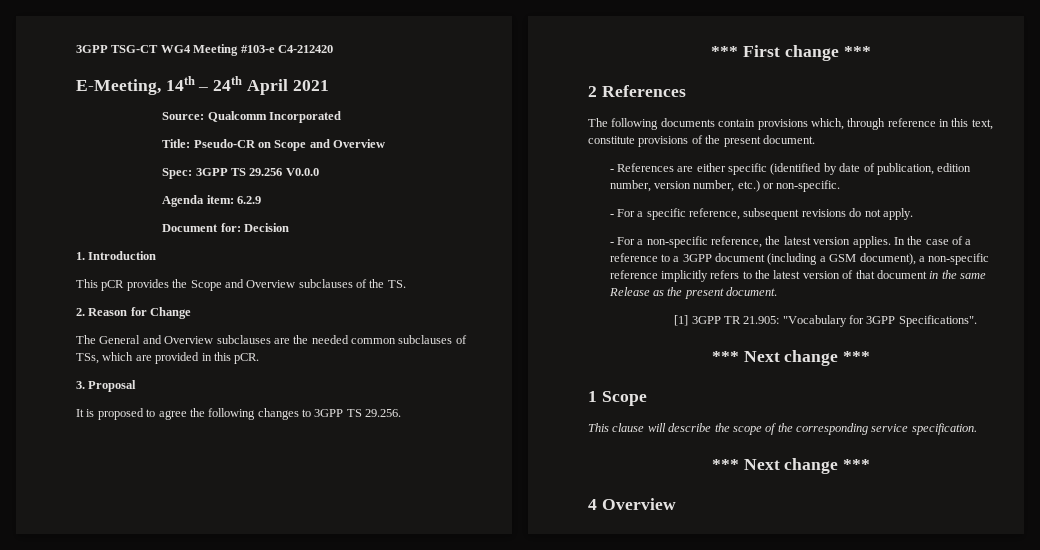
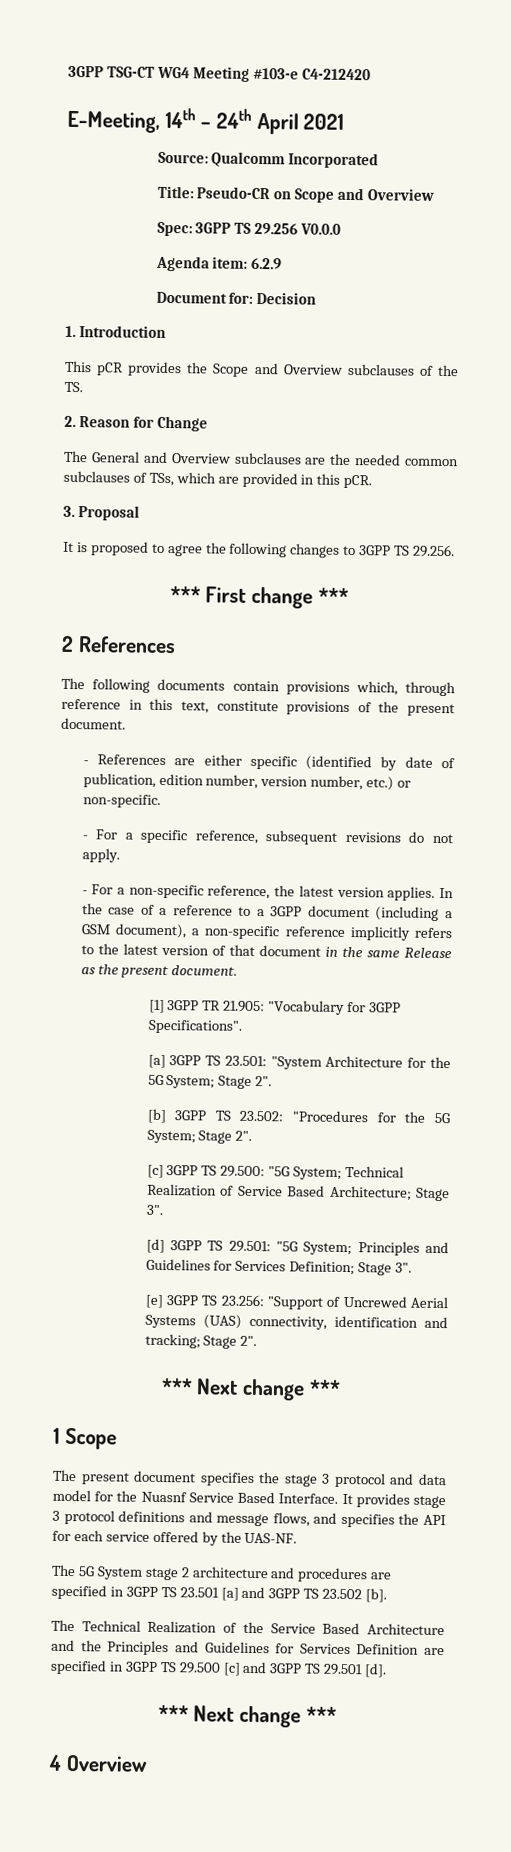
(977, 321) none -> [147,1054,451,1070] [147,1074,273,1089] [146,1108,451,1124] [146,1129,253,1144] [146,1164,405,1180] [146,1183,451,1202] [145,1204,163,1216] [145,1238,449,1256] [145,1258,413,1276] [144,1294,449,1310] [144,1314,448,1330] [144,1333,258,1349] // [a] 3GPP TS 23.501: "System Architecture for the 5G System; Stage 2". // [b] 3GPP TS 23.502: "Procedures for the 5G System; Stage 2". // [c] 3GPP TS 29.500: "5G System; Technical Realization of Service Based Architecture; Stage 3". // [d] 3GPP TS 29.501: "5G System; Principles and Guidelines for Services Definition; Stage 3". // [e] 3GPP TS 23.256: "Support of Uncrewed Aerial Systems (UAS) connectivity, identification and tracking; Stage 2".
[588,423,977,435] This clause will describe the scope of the corresponding service specification. -> [52,1469,447,1488] [52,1489,447,1509] [52,1509,446,1528] [52,1530,298,1546] [51,1564,393,1583] [51,1584,388,1603] [51,1619,445,1636] [51,1639,445,1656] [50,1659,388,1678] The present document specifies the stage 3 protocol and data model for the Nuasnf Service Based Interface. It provides stage 3 protocol definitions and message flows, and specifies the API for each service offered by the UAS-NF. // The 5G System stage 2 architecture and procedures are specified in 3GPP TS 23.501 [a] and 3GPP TS 23.502 [b]. // The Technical Realization of the Service Based Architecture and the Principles and Guidelines for Services Definition are specified in 3GPP TS 29.500 [c] and 3GPP TS 29.501 [d].

